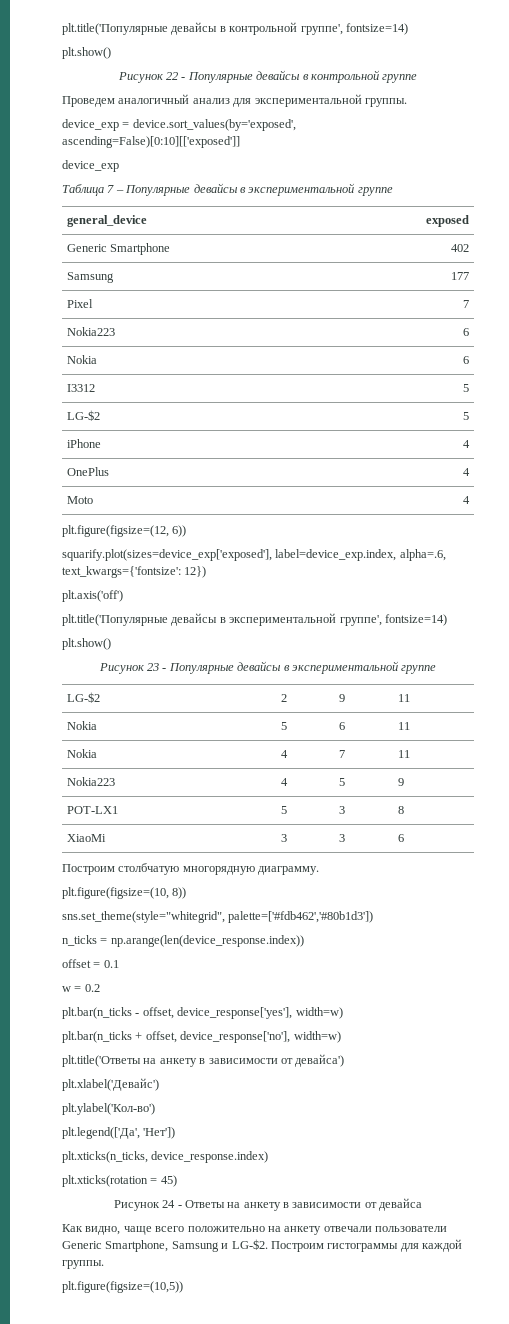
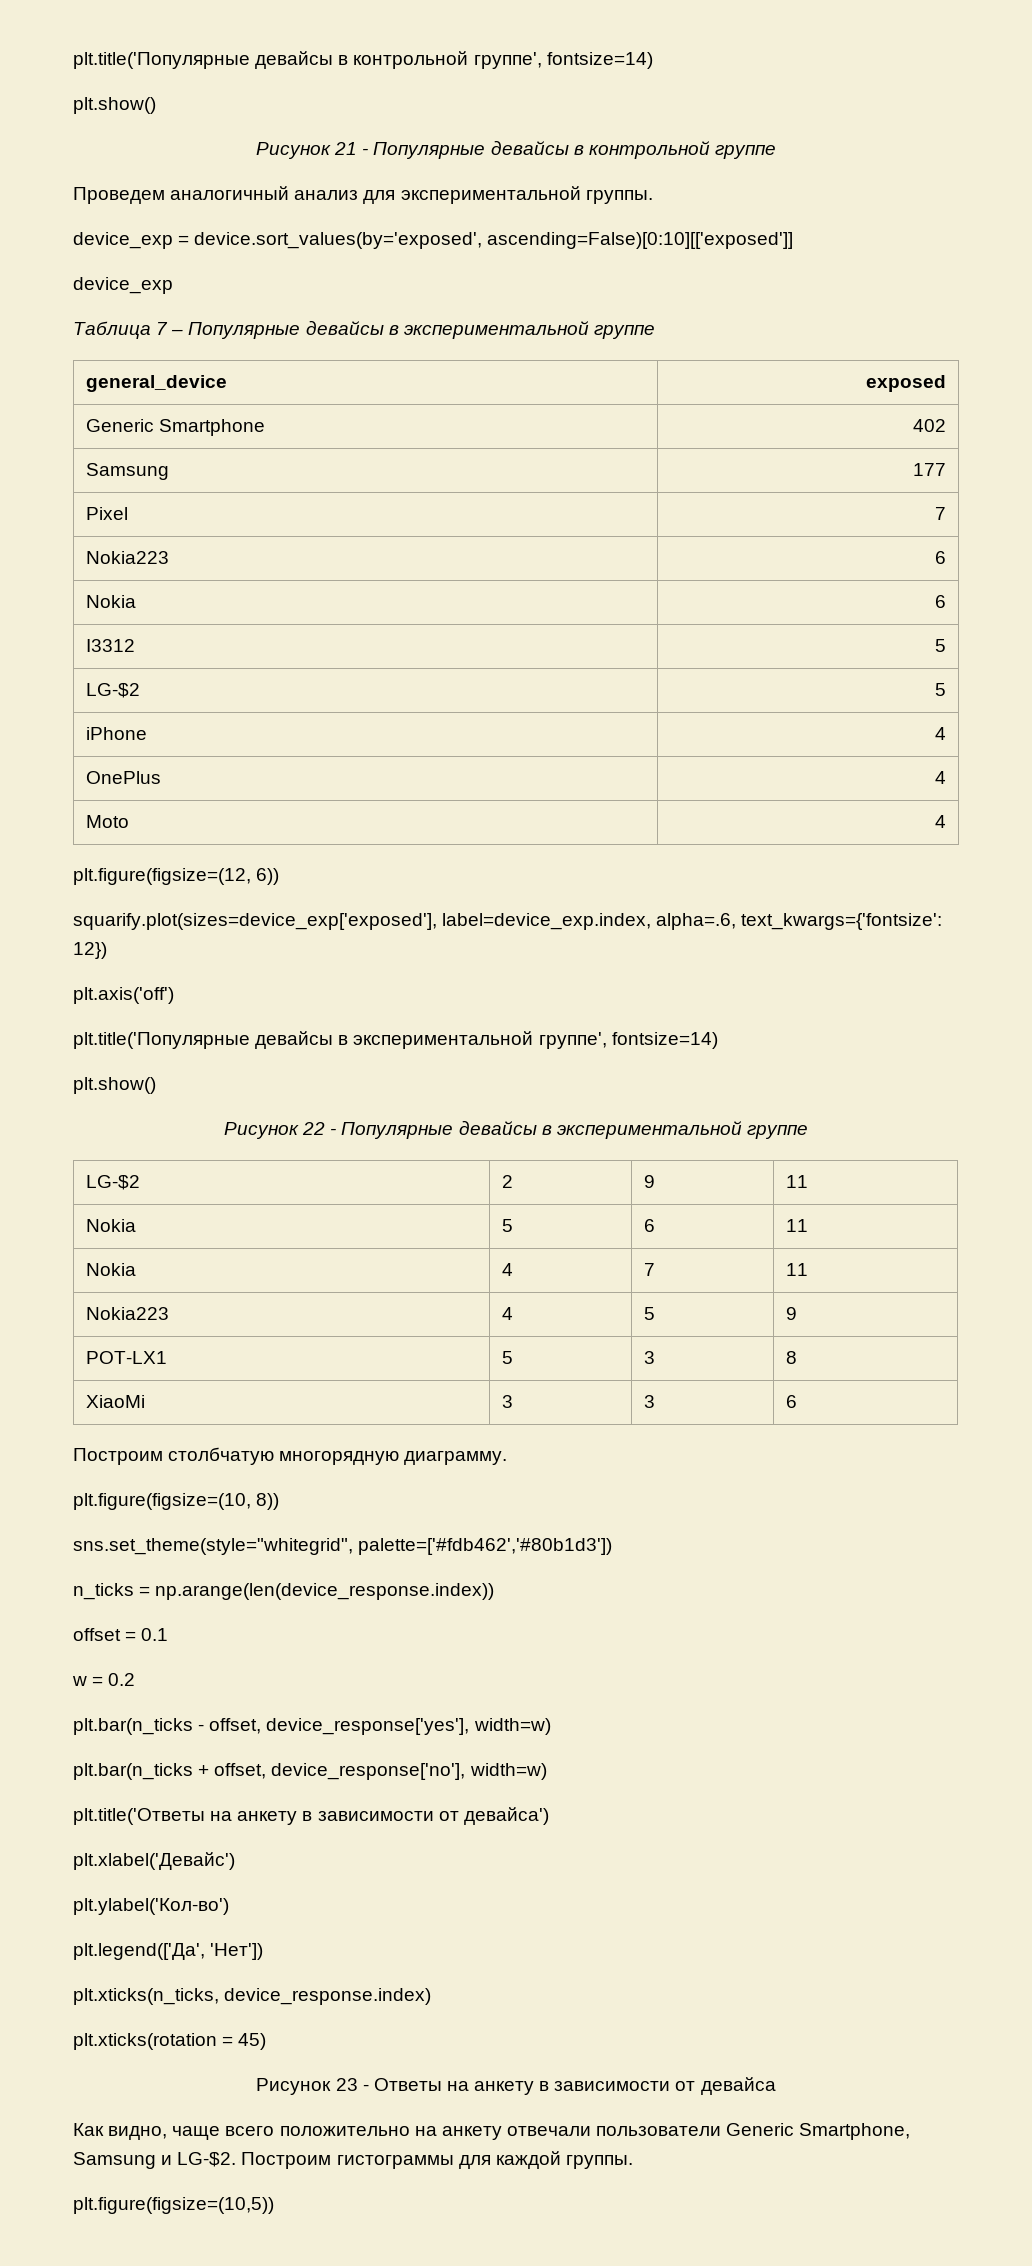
[166,72,179,80] 22 -> [334,142,358,155] 21
[147,663,160,671] 23 -> [302,1122,326,1135] 22
[162,1200,176,1208] 24 -> [335,2078,358,2091] 23

